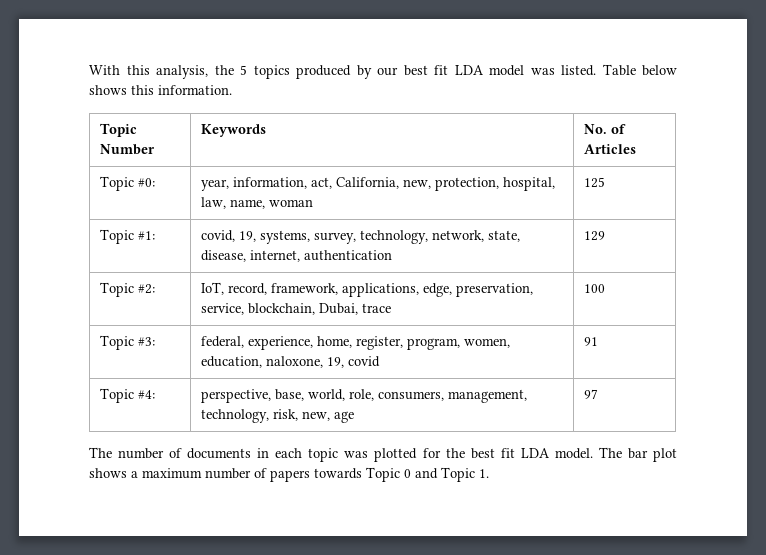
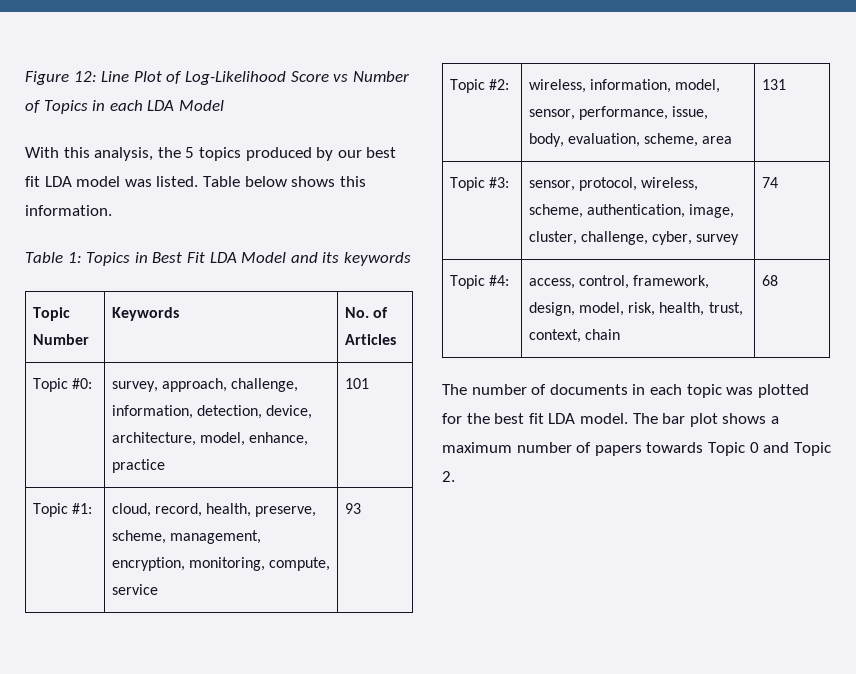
(89, 70) none -> [25,71,409,85] [25,100,224,114] Figure 12: Line Plot of Log-Likelihood Score vs Number of Topics in each LDA Model //
(232, 90) none -> [25,252,411,266] // Table 1: Topics in Best Fit LDA Model and its keywords
[200,177,555,191] [200,197,313,209] [583,177,605,188] [99,229,155,244] [200,230,520,244] [200,250,392,262] [583,231,605,241] [99,282,155,297] [200,282,533,297] [200,303,391,315] [583,284,605,293] [99,335,155,350] [200,336,510,350] [200,356,380,368] [583,337,598,346] [99,388,155,403] [200,389,527,403] [200,409,354,423] [583,389,598,399] year, information, act, California, new, protection, hospital, law, name, woman | 125 // Topic #1: | covid, 19, systems, survey, technology, network, state, disease, internet, authentication | 129 // Topic #2: | IoT, record, framework, applications, edge, preservation, service, blockchain, Dubai, trace | 100 // Topic #3: | federal, experience, home, register, program, women, education, naloxone, 19, covid | 91 // Topic #4: | perspective, base, world, role, consumers, management, technology, risk, new, age | 97 -> [111,378,299,392] [111,405,313,419] [111,432,309,446] [111,459,165,473] [344,378,369,389] [32,503,92,517] [111,503,317,517] [111,530,261,544] [111,557,331,571] [111,584,158,595] [344,503,361,514] [449,79,509,93] [528,79,721,93] [528,106,709,120] [528,133,733,147] [761,79,786,90] [449,177,509,191] [528,177,699,191] [528,204,735,218] [528,231,740,245] [761,177,778,188] [449,275,509,289] [528,275,710,289] [528,302,743,316] [528,329,620,343] [761,275,778,286] survey, approach, challenge, information, detection, device, architecture, model, enhance, practice | 101 // Topic #1: | cloud, record, health, preserve, scheme, management, encryption, monitoring, compute, service | 93 // Topic #2: | wireless, information, model, sensor, performance, issue, body, evaluation, scheme, area | 131 // Topic #3: | sensor, protocol, wireless, scheme, authentication, image, cluster, challenge, cyber, survey | 74 // Topic #4: | access, control, framework, design, model, risk, health, trust, context, chain | 68
[479,469,489,478] 1. -> [442,471,455,482] 2.

